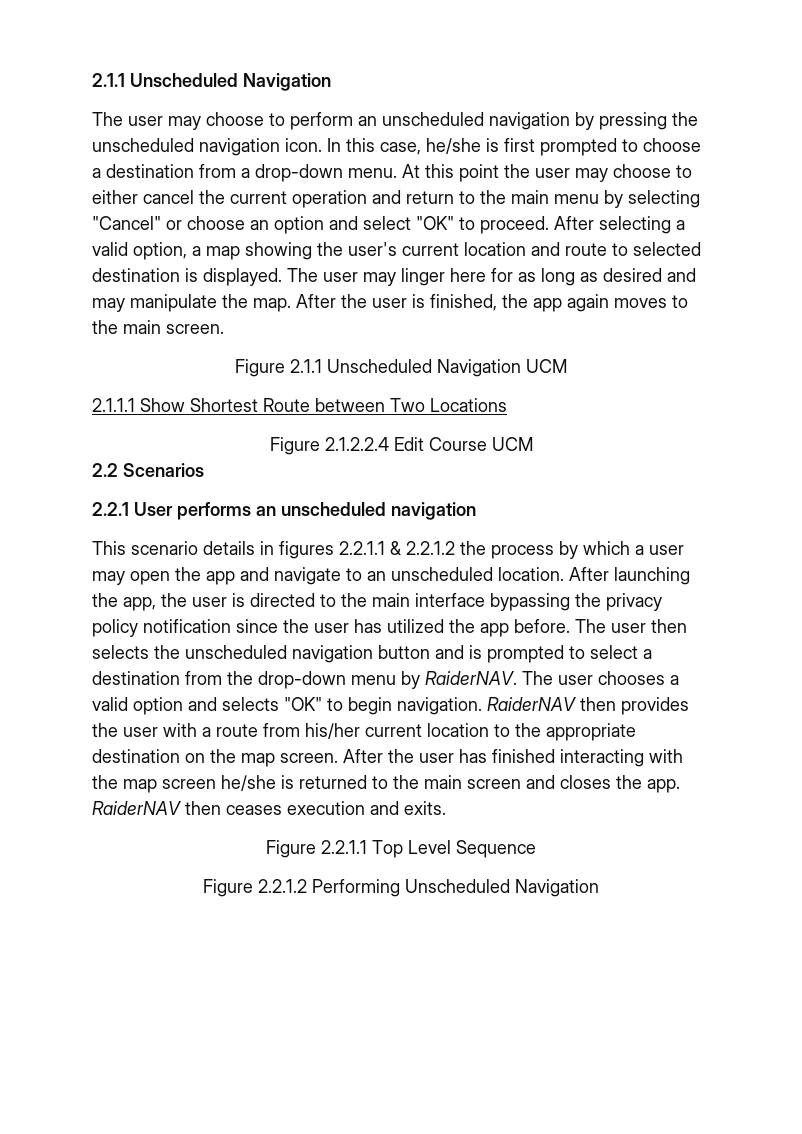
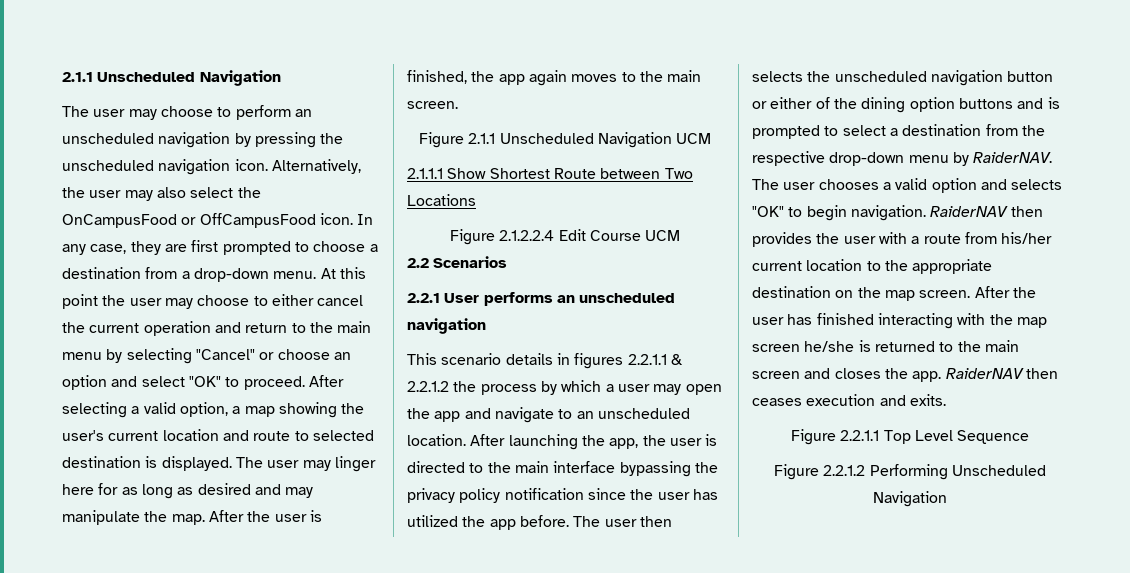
[327,138,499,155] In this case, he/she is -> [271,159,361,174] [62,187,261,201] [62,213,374,228] [62,241,187,255] Alternatively, the user may also select the OnCampusFood or OffCampusFood icon. In any case, they are
(430, 652) none -> [752,97,1013,113] or either of the dining option buttons
(253, 678) none -> [752,151,825,166] respective

